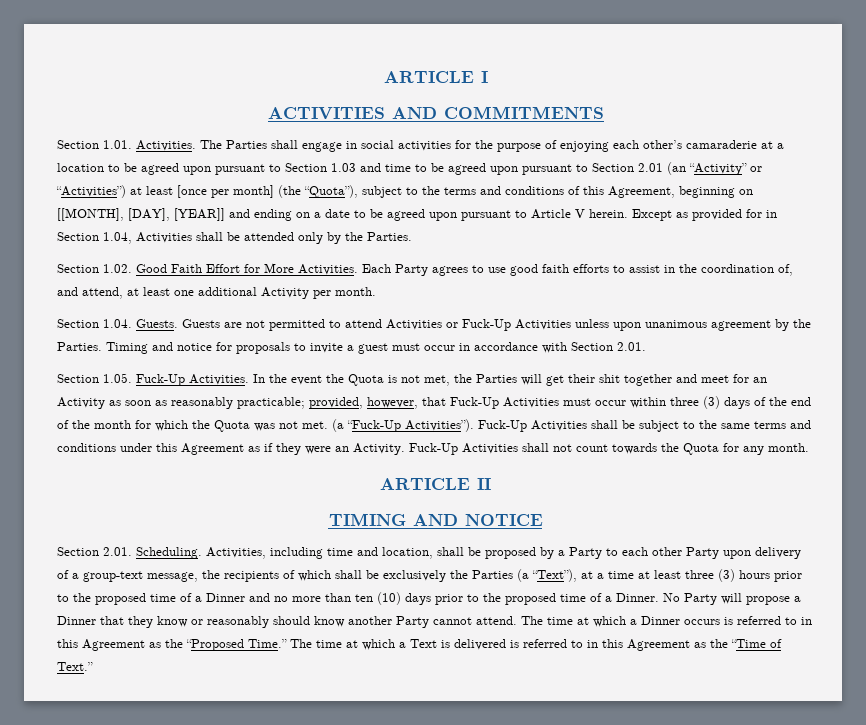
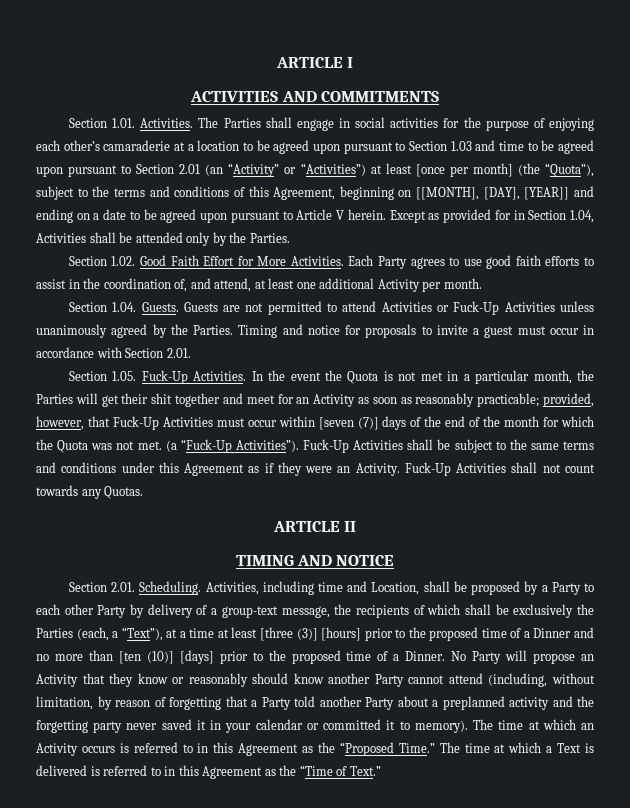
[613,320,771,331] upon unanimous agreement -> [36,324,148,338] unanimously agreed
[424,375,450,386] met, -> [420,370,572,384] met in a particular month,
[670,396,720,409] three (3) -> [318,417,379,430] [seven (7)]
[661,443,809,455] the Quota for any month. -> [81,486,144,499] any Quotas.
[382,547,433,559] location, -> [371,582,420,595] Location,
[723,550,751,559] upon -> [130,604,145,618] by
[517,569,529,582] (a -> [76,627,119,641] (each, a
[685,569,770,582] three (3) hours -> [259,627,362,641] [three (3)] [hours]
[355,592,431,605] ten (10) days -> [118,650,214,664] [ten (10)] [days]
[794,596,801,602] [57,616,96,625] a Dinner -> [581,654,594,661] [36,674,78,687] an Activity
[476,616,680,627] attend. The time at which a Dinner -> [448,673,595,687] [36,696,594,710] [36,719,595,733] [36,743,78,756] attend (including, without limitation, by reason of forgetting that a Party told another Party about a preplanned activity and the forgetting party never saved it in your calendar or committed it to memory). The time at which an Activity

